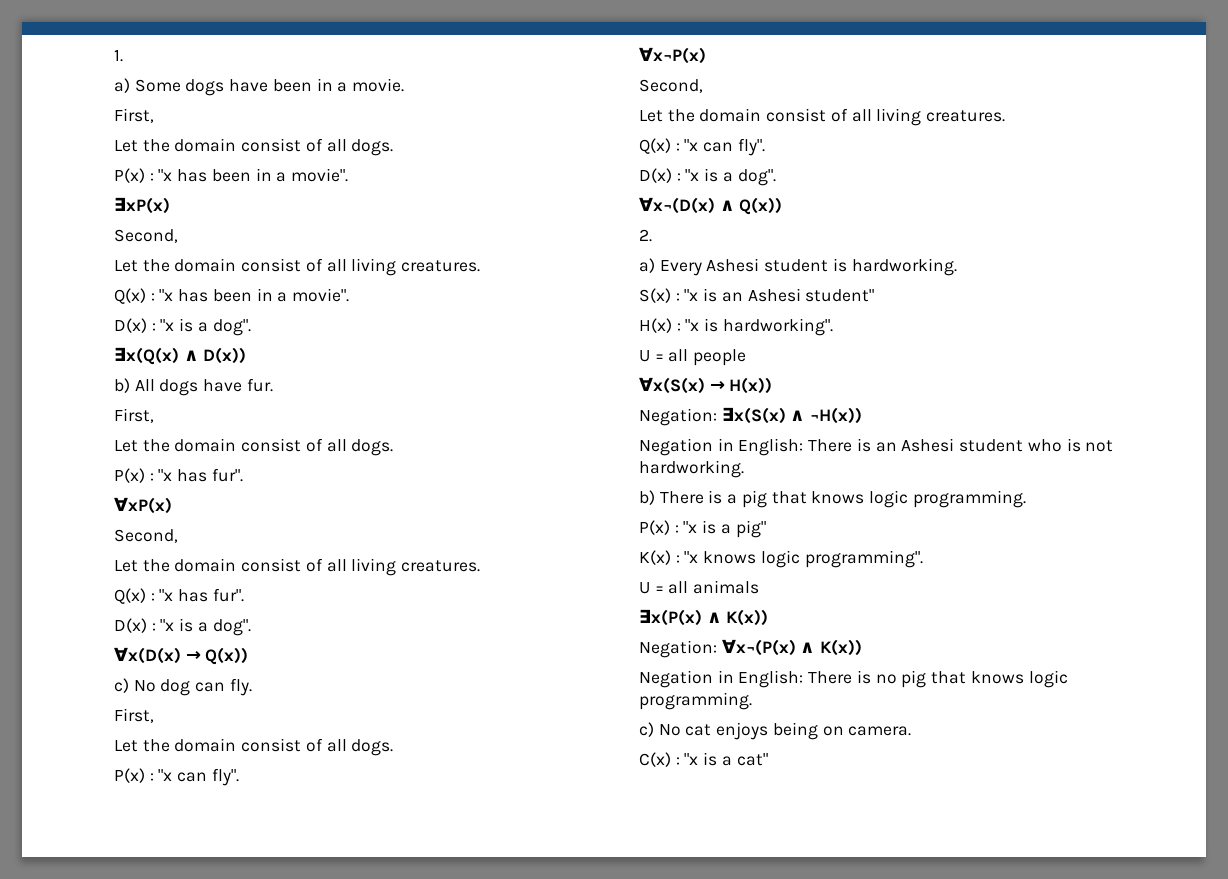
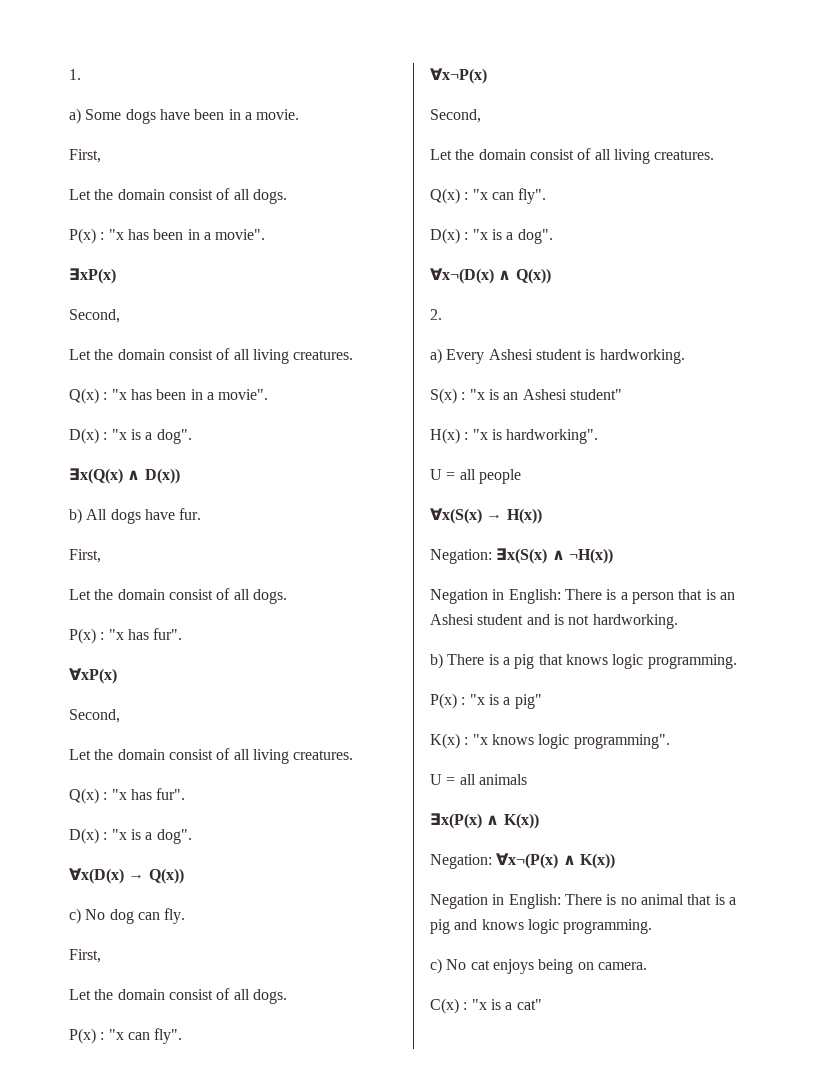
(871, 445) none -> [620,589,716,604] a person that is
[1027,439,1062,452] who -> [526,614,550,625] and
[901,670,967,688] pig that -> [640,894,736,905] [430,919,478,934] animal that is a pig and

